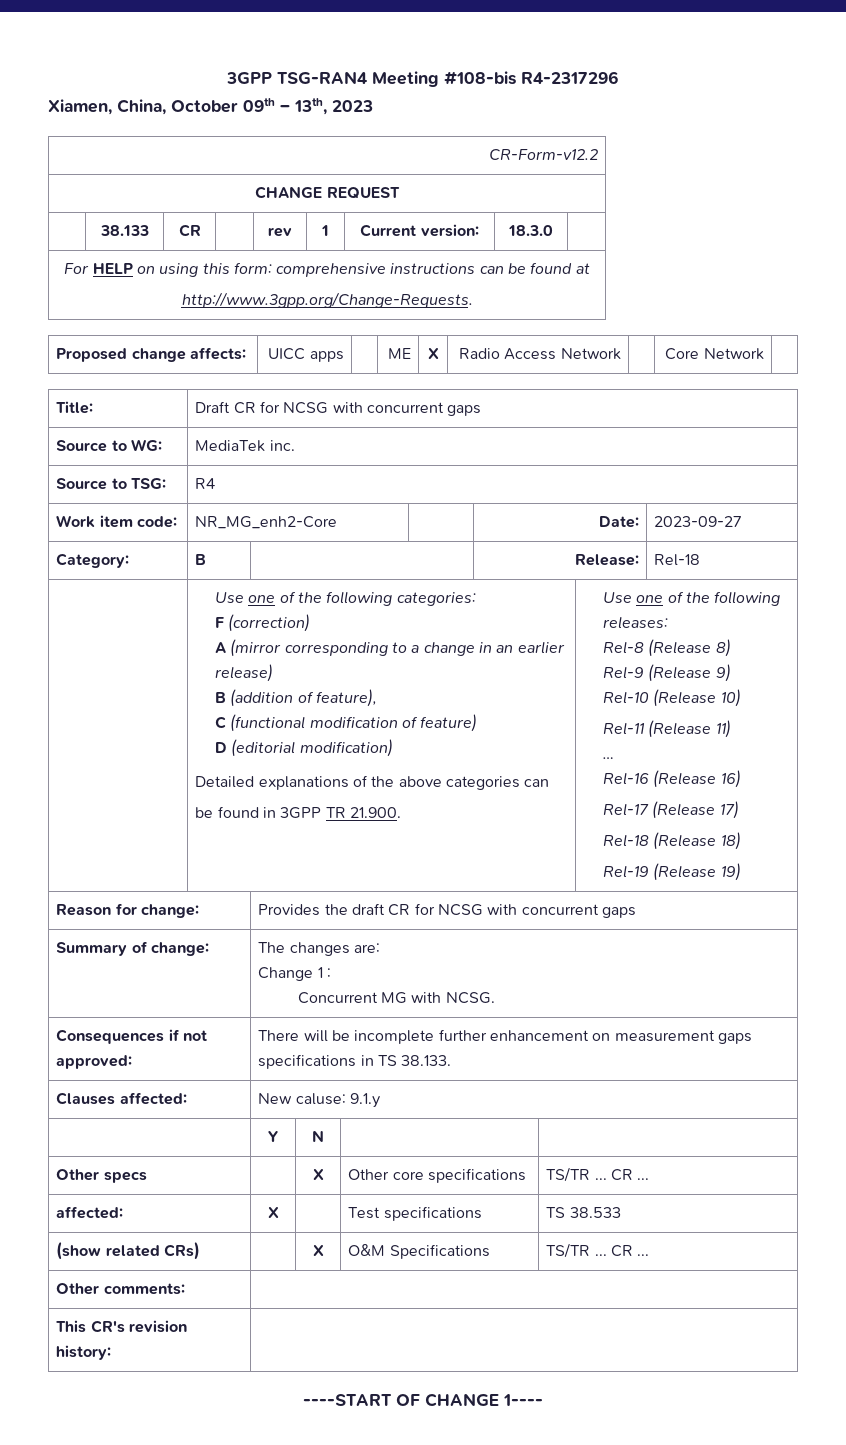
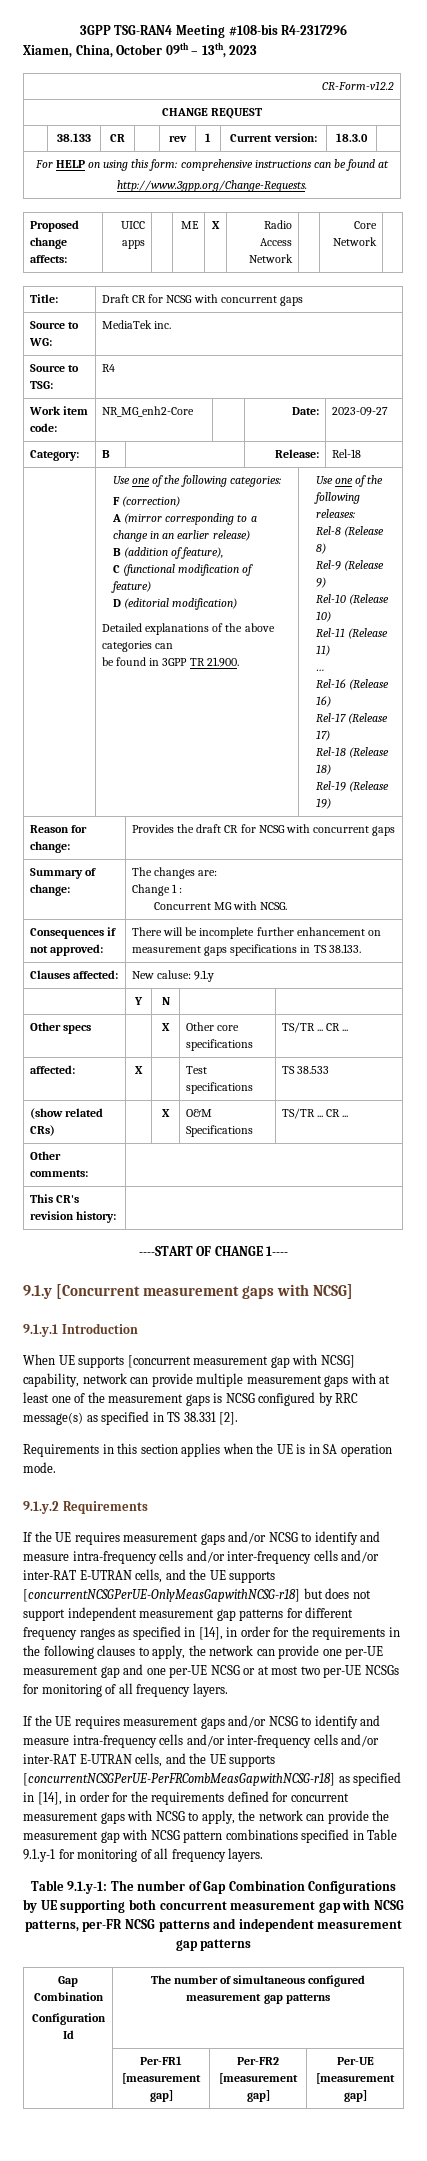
(543, 1400) none -> [23,1284,353,1299] [23,1323,138,1337] [23,1354,355,1368] [23,1373,391,1387] [23,1392,359,1406] [23,1411,239,1425] [23,1443,392,1457] [23,1462,56,1473] [23,1501,148,1514] [23,1531,381,1545] [23,1550,380,1564] [23,1569,276,1583] [23,1588,371,1602] [23,1607,354,1621] [23,1626,400,1640] [23,1645,384,1659] [23,1664,399,1678] [23,1683,228,1697] [23,1715,381,1729] [23,1734,380,1748] [23,1753,276,1767] [23,1772,402,1786] [23,1791,349,1805] [23,1810,390,1824] [23,1829,398,1843] [23,1848,264,1862] [30,1880,397,1894] [23,1899,404,1913] [24,1918,403,1932] [175,1939,252,1951] [58,1976,78,1987] [33,1992,104,2001] [31,2013,106,2025] [62,2030,74,2039] [150,1975,366,1987] [186,1994,330,2004] [140,2056,182,2065] [122,2073,201,2084] [149,2090,173,2102] [237,2057,279,2065] [219,2073,298,2084] [246,2090,270,2102] [336,2057,374,2065] [316,2073,395,2084] [343,2090,367,2102] // 9.1.y [Concurrent measurement gaps with NCSG] // 9.1.y.1 Introduction // When UE supports [concurrent measurement gap with NCSG] capability, network can provide multiple measurement gaps with at least one of the measurement gaps is NCSG configured by RRC message(s) as specified in TS 38.331 [2]. // Requirements in this section applies when the UE is in SA operation mode. // 9.1.y.2 Requirements // If the UE requires measurement gaps and/or NCSG to identify and measure intra-frequency cells and/or inter-frequency cells and/or inter-RAT E-UTRAN cells, and the UE supports [concurrentNCSGPerUE-OnlyMeasGapwithNCSG-r18] but does not support independent measurement gap patterns for different frequency ranges as specified in [14], in order for the requirements in the following clauses to apply, the network can provide one per-UE measurement gap and one per-UE NCSG or at most two per-UE NCSGs for monitoring of all frequency layers. // If the UE requires measurement gaps and/or NCSG to identify and measure intra-frequency cells and/or inter-frequency cells and/or inter-RAT E-UTRAN cells, and the UE supports [concurrentNCSGPerUE-PerFRCombMeasGapwithNCSG-r18] as specified in [14], in order for the requirements defined for concurrent measurement gaps with NCSG to apply, the network can provide the measurement gap with NCSG pattern combinations specified in Table 9.1.y-1 for monitoring of all frequency layers. // Table 9.1.y-1: The number of Gap Combination Configurations by UE supporting both concurrent measurement gap with NCSG patterns, per-FR NCSG patterns and independent measurement gap patterns // Gap Combination // Configuration Id | The number of simultaneous configured measurement gap patterns // | Per-FR1 [measurement gap] | Per-FR2 [measurement gap] | Per-UE [measurement gap]

